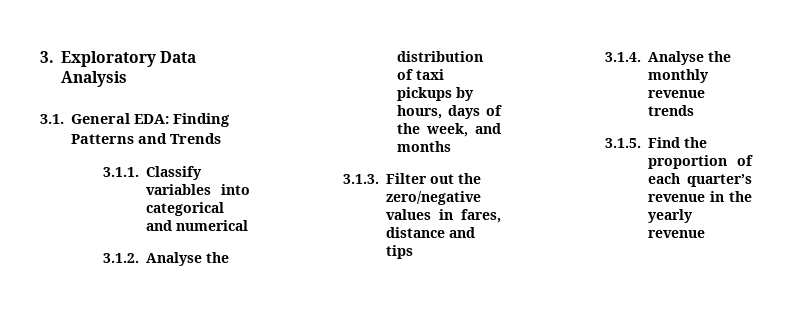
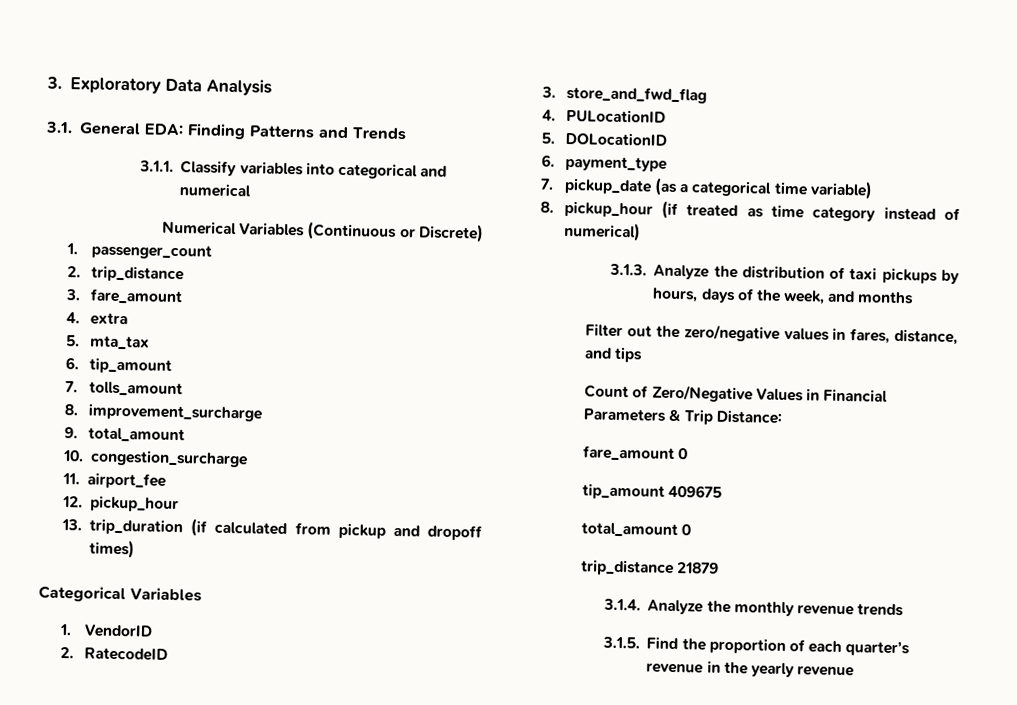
[103,252,202,266] 3.1.2. Analyse -> [161,220,484,243] [66,243,212,260] [67,265,184,283] [65,288,183,305] [66,312,128,326] [66,335,150,350] [65,357,172,374] [65,381,183,397] [64,403,262,422] [64,427,185,443] [62,449,249,468] [62,472,167,489] [62,495,180,513] [61,518,482,541] [89,539,136,559] [38,585,202,603] [59,623,153,638] [60,646,168,661] [541,85,707,104] [542,108,666,123] [541,131,667,146] [541,154,667,172] [540,177,873,200] [540,200,960,222] [563,221,641,242] [608,263,710,280] Numerical Variables (Continuous or Discrete) // 1. passenger_count // 2. trip_distance // 3. fare_amount // 4. extra // 5. mta_tax // 6. tip_amount // 7. tolls_amount // 8. improvement_surcharge // 9. total_amount // 10. congestion_surcharge // 11. airport_fee // 12. pickup_hour // 13. trip_duration (if calculated from pickup and dropoff times) // Categorical Variables // 1. VendorID // 2. RatecodeID // 3. store_and_fwd_flag // 4. PULocationID // 5. DOLocationID // 6. payment_type // 7. pickup_date (as a categorical time variable) // 8. pickup_hour (if treated as time category instead of numerical) // 3.1.3. Analyze
[342,174,379,184] 3.1.3. -> (915, 298) none
[385,227,445,238] distance -> [894,328,958,346] distance,
(413, 252) none -> [584,384,889,403] [583,408,782,425] [583,445,689,462] [582,483,723,500] [581,522,692,538] [581,559,720,577] // Count of Zero/Negative Values in Financial Parameters & Trip Distance: // fare_amount 0 // tip_amount 409675 // total_amount 0 // trip_distance 21879
[648,51,704,65] Analyse -> [647,599,704,615] Analyze

